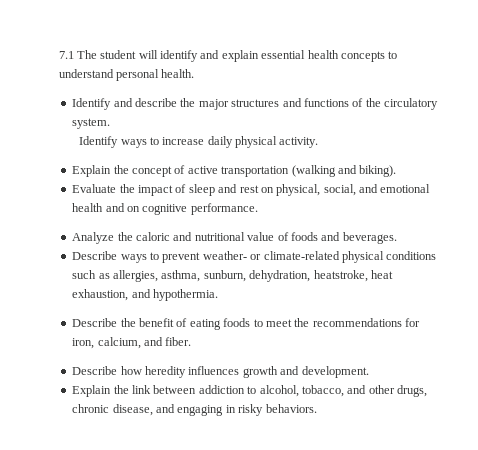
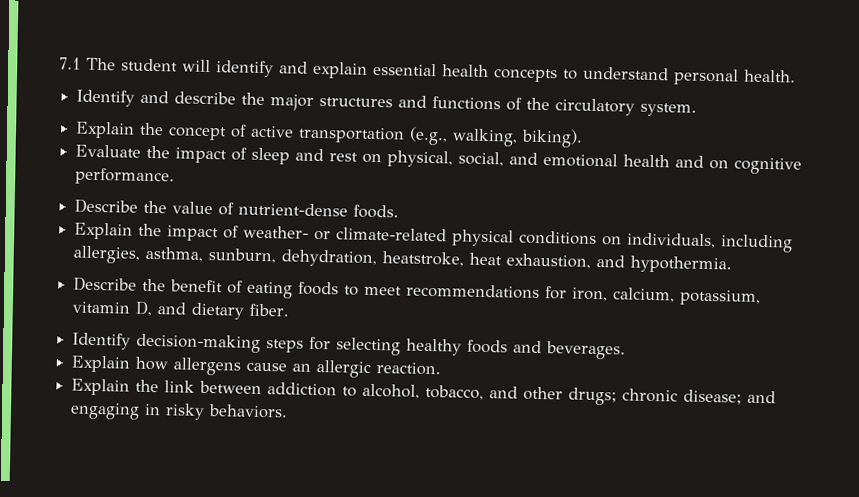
[79,136,319,148] // Identify ways to increase daily physical activity. -> (697, 109) none
[291,165,357,177] (walking and -> [408,126,518,147] (e.g., walking,
[72,232,397,244] [72,251,201,263] Analyze the caloric and nutritional value of foods and beverages. // Describe ways to prevent -> [73,198,399,219] [73,222,239,242] Describe the value of nutrient-dense foods. // Explain the impact of
[72,270,110,279] such as -> [601,232,793,253] on individuals, including
[294,318,310,327] the -> (402, 290) none
[144,337,192,346] [72,366,369,378] and fiber. // Describe how heredity influences growth and development. -> [679,289,761,306] [71,300,289,320] [71,332,626,360] [70,355,441,378] potassium, vitamin D, and dietary fiber. // Identify decision-making steps for selecting healthy foods and beverages. // Explain how allergens cause an allergic reaction.
[397,385,428,397] [72,404,153,416] drugs, chronic disease, -> [567,387,742,406] drugs; chronic disease;

